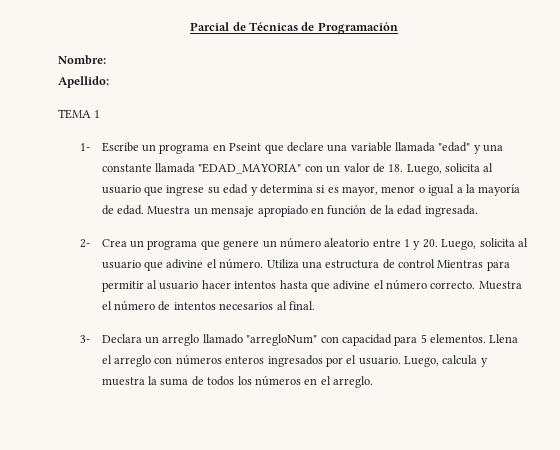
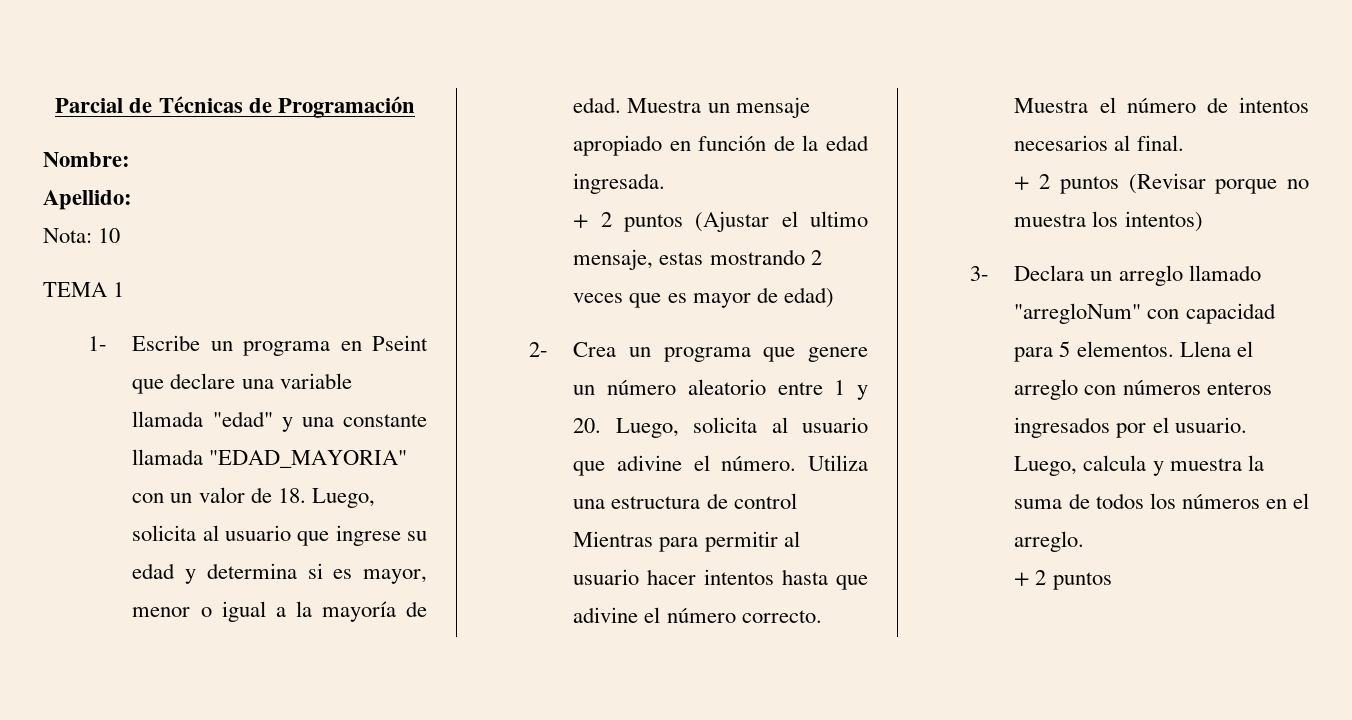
(109, 82) none -> [43,228,121,243] // Nota: 10
(478, 211) none -> [573,211,868,232] [573,249,822,270] [573,287,834,308] // + 2 puntos (Ajustar el ultimo mensaje, estas mostrando 2 veces que es mayor de edad)
(315, 305) none -> [1014,173,1309,194] [1014,211,1203,232] // + 2 puntos (Revisar porque no muestra los intentos)
(374, 382) none -> [1014,570,1112,590] // + 2 puntos

